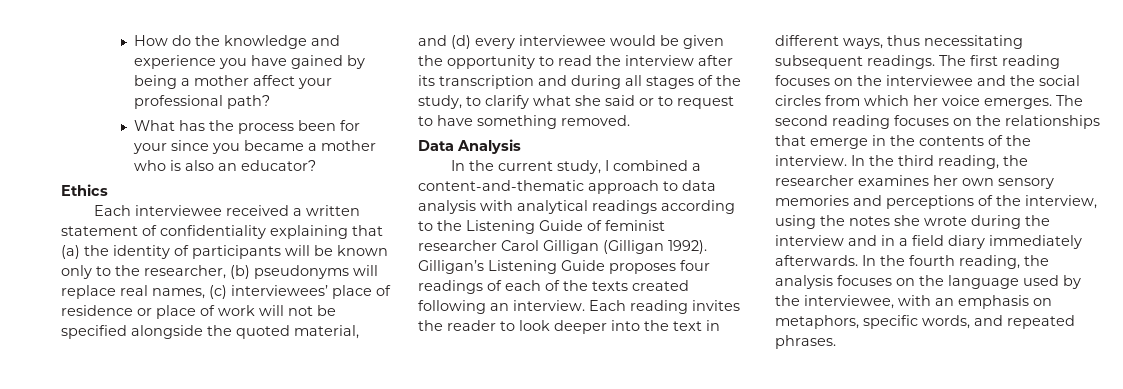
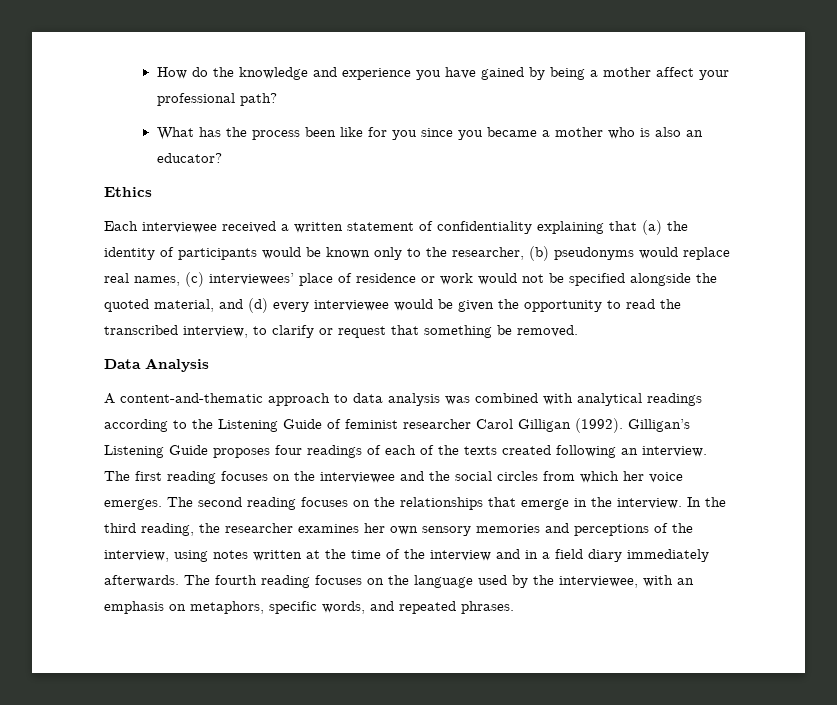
[340,120,361,131] [133,143,168,154] for your -> [339,127,417,140] like for you
[285,245,310,256] will -> [262,247,301,259] would
[353,265,378,276] will -> [639,247,678,259] would
[156,305,284,319] place of work will -> [440,273,517,285] work would
[625,55,733,66] [418,75,741,89] [418,95,734,109] [418,115,630,129] [418,139,521,154] [450,160,701,174] interview after its transcription and during all stages of the study, to clarify what she said or to request to have something removed. // Data Analysis // In the current study, I combined a -> [104,325,578,338] [104,358,209,372] [104,393,115,404] transcribed interview, to clarify or request that something be removed. // Data Analysis // A
(476, 207) none -> [445,393,538,405] was combined
[603,240,707,254] (Gilligan 1992). -> [575,418,623,433] (1992).
[589,300,740,314] [418,320,720,334] [775,35,1023,49] [775,55,935,69] Each reading invites the reader to look deeper into the text in different ways, thus necessitating subsequent readings. -> (707, 451) none
[919,135,1031,146] contents of the -> (612, 502) none
[820,215,1021,229] the notes she wrote during -> [213,549,400,561] notes written at the time of
[862,255,1049,269] [775,275,833,289] In the fourth reading, the analysis -> [184,575,310,588] The fourth reading

